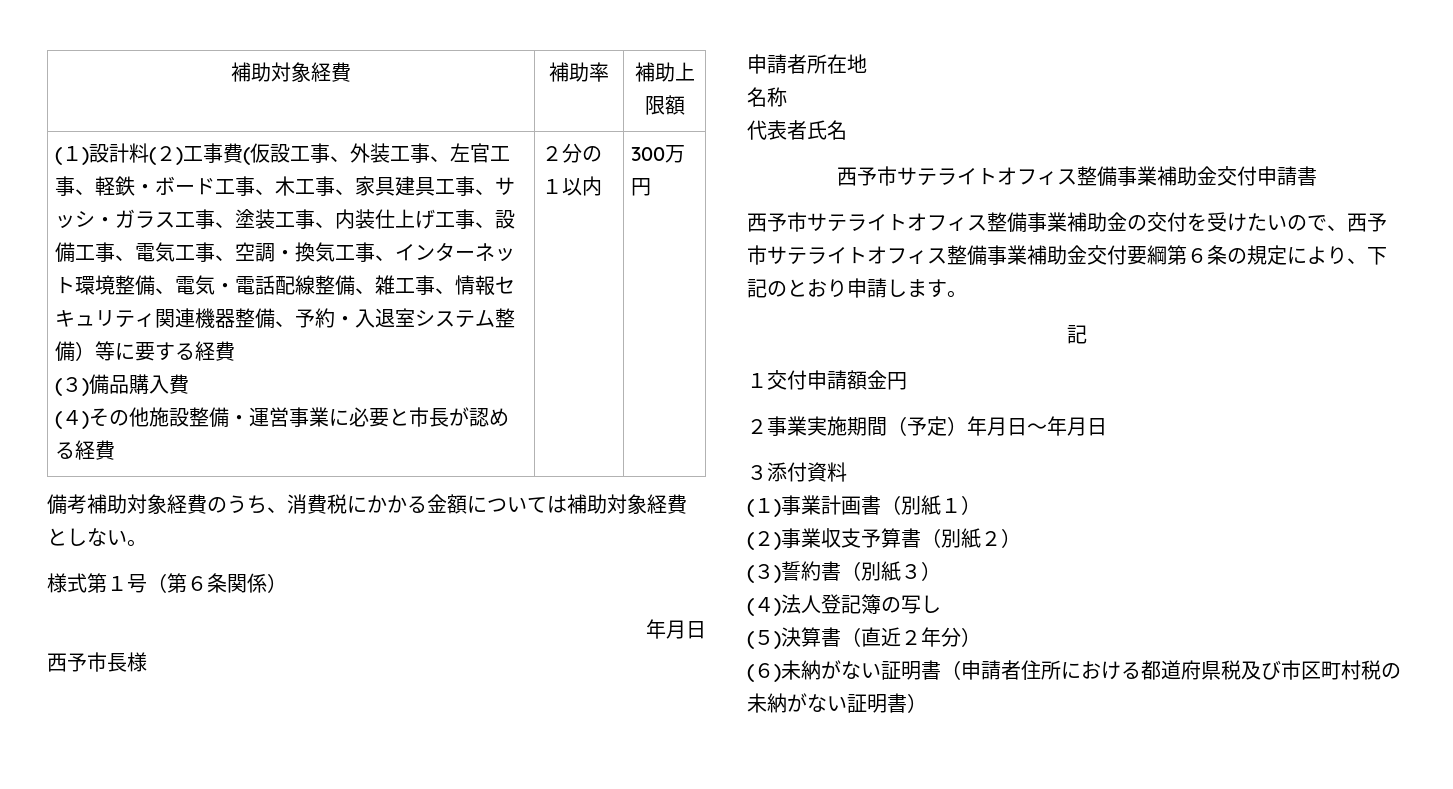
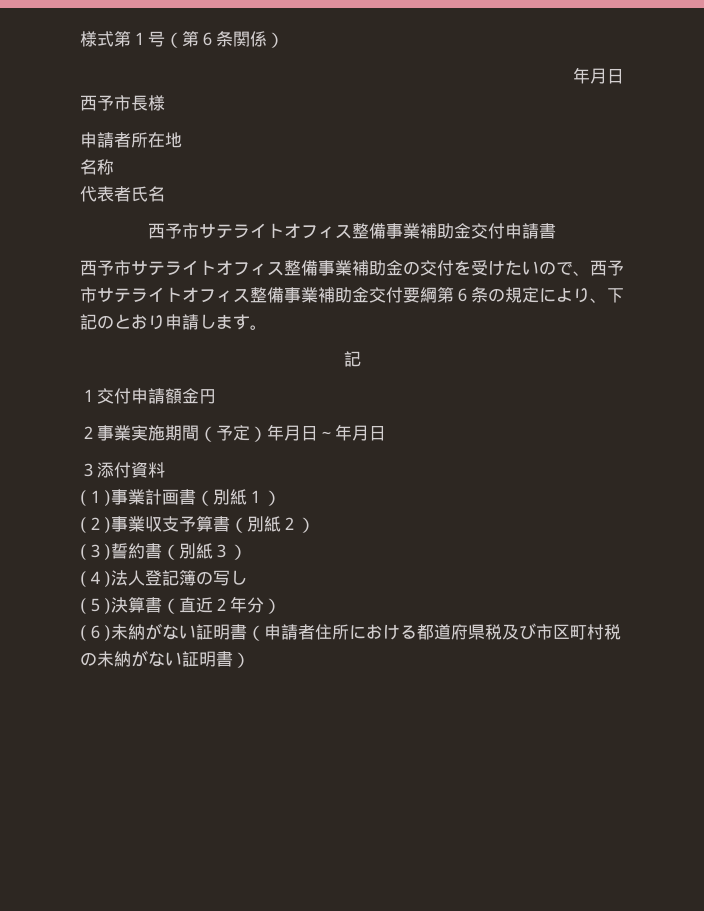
[231,62,351,82] [549,62,609,82] [634,62,695,82] [644,95,685,115] [55,143,511,165] [55,176,516,196] [55,209,516,229] [55,242,516,263] [55,275,516,296] [55,308,516,329] [55,341,236,362] [55,374,190,396] [55,407,510,429] [55,440,116,460] [542,143,603,163] [542,176,603,196] [631,145,686,163] [631,178,652,196] [47,494,687,515] [47,528,147,547] 補助対象経費 | 補助率 | 補助上限額 // (１)設計料(２)工事費(仮設工事、外装工事、左官工事、軽鉄・ボード工事、木工事、家具建具工事、サッシ・ガラス工事、塗装工事、内装仕上げ工事、設備工事、電気工事、空調・換気工事、インターネット環境整備、電気・電話配線整備、雑工事、情報セキュリティ関連機器整備、予約・入退室システム整備）等に要する経費 // (３)備品購入費 // (４)その他施設整備・運営事業に必要と市長が認める経費 | ２分の１以内 | 300万円 // 備考補助対象経費のうち、消費税にかかる金額については補助対象経費としない。 // -> (80, 39) none

